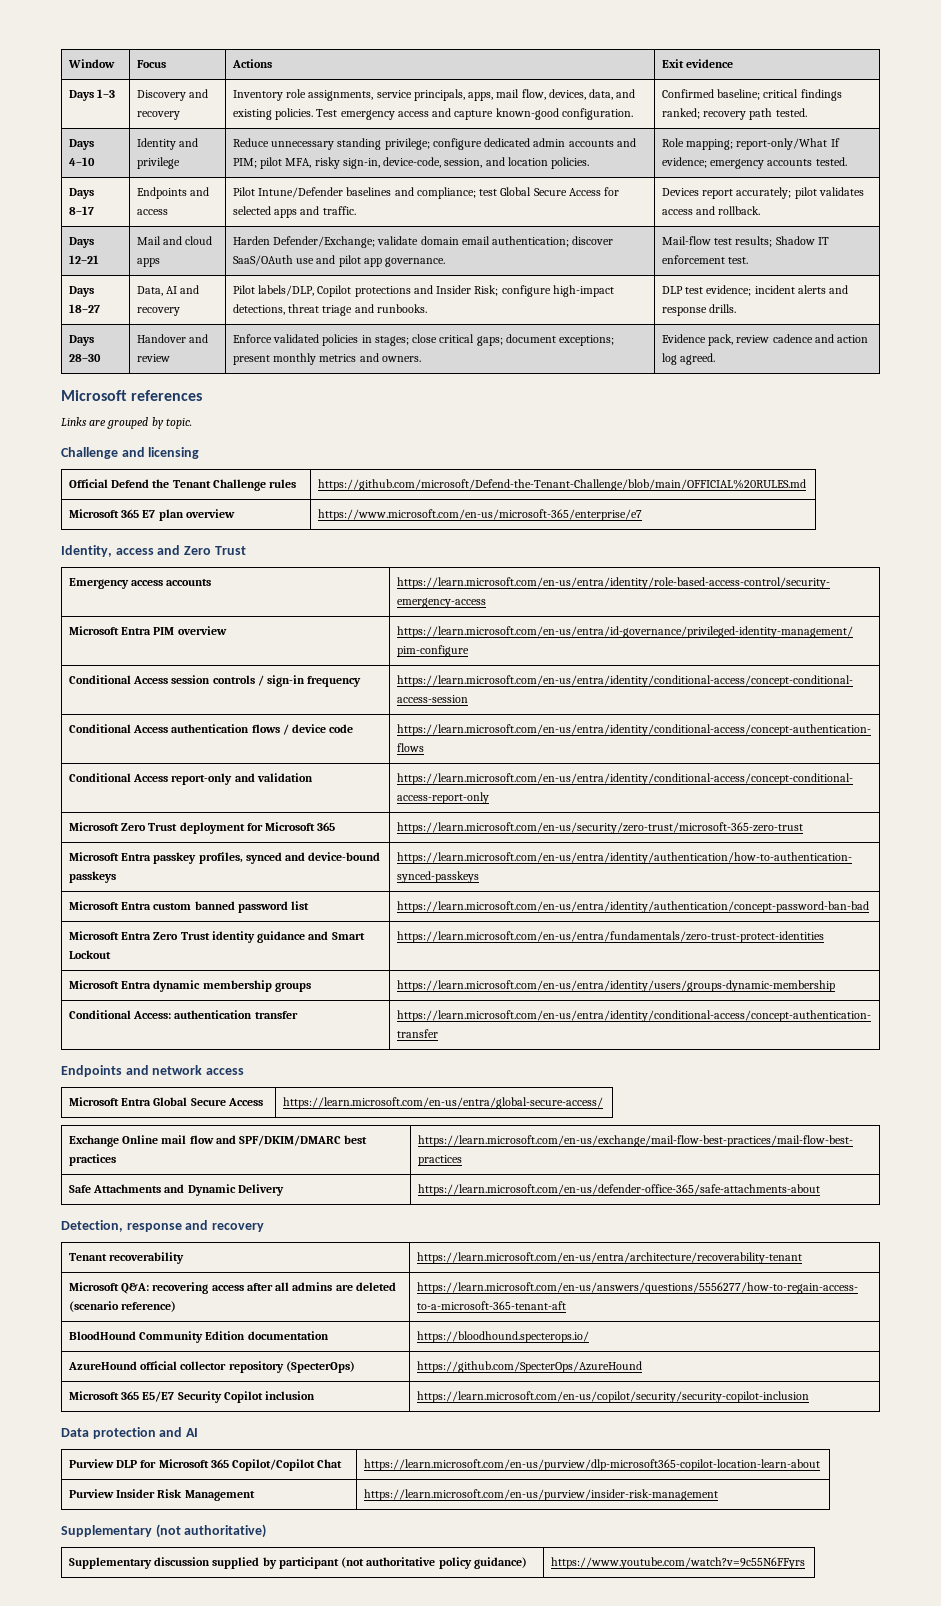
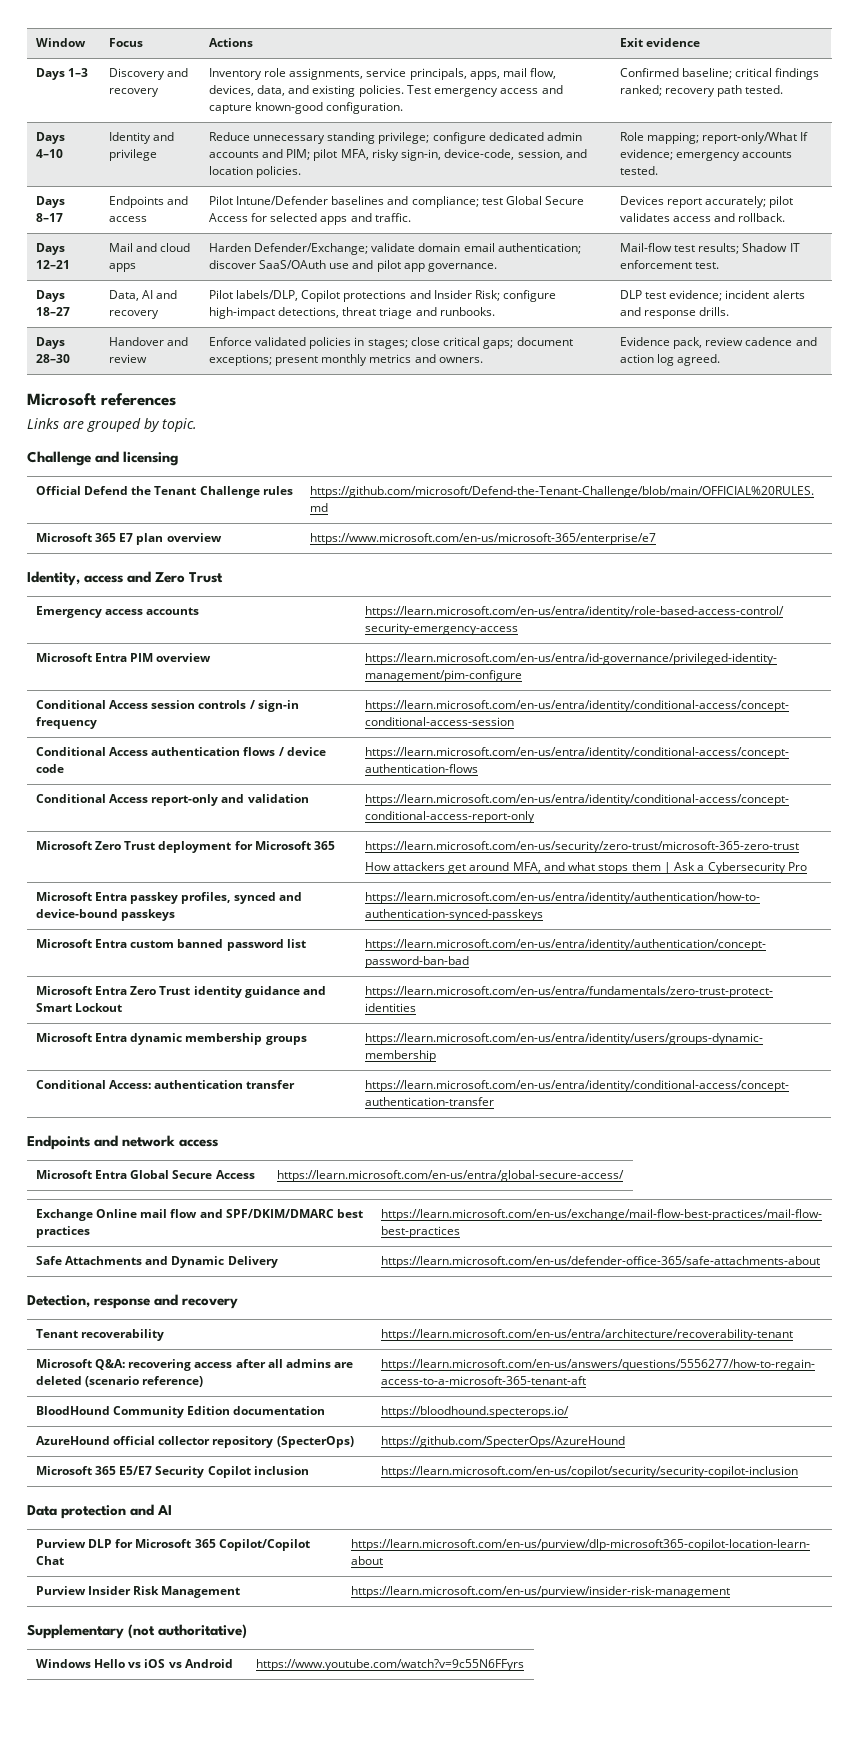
(804, 828) none -> [364,862,807,874] // How attackers get around MFA, and what stops them | Ask a Cybersecurity Pro
[69,1557,527,1569] Supplementary discussion supplied by participant (not authoritative policy guidance) -> [35,1659,233,1668] Windows Hello vs iOS vs Android

